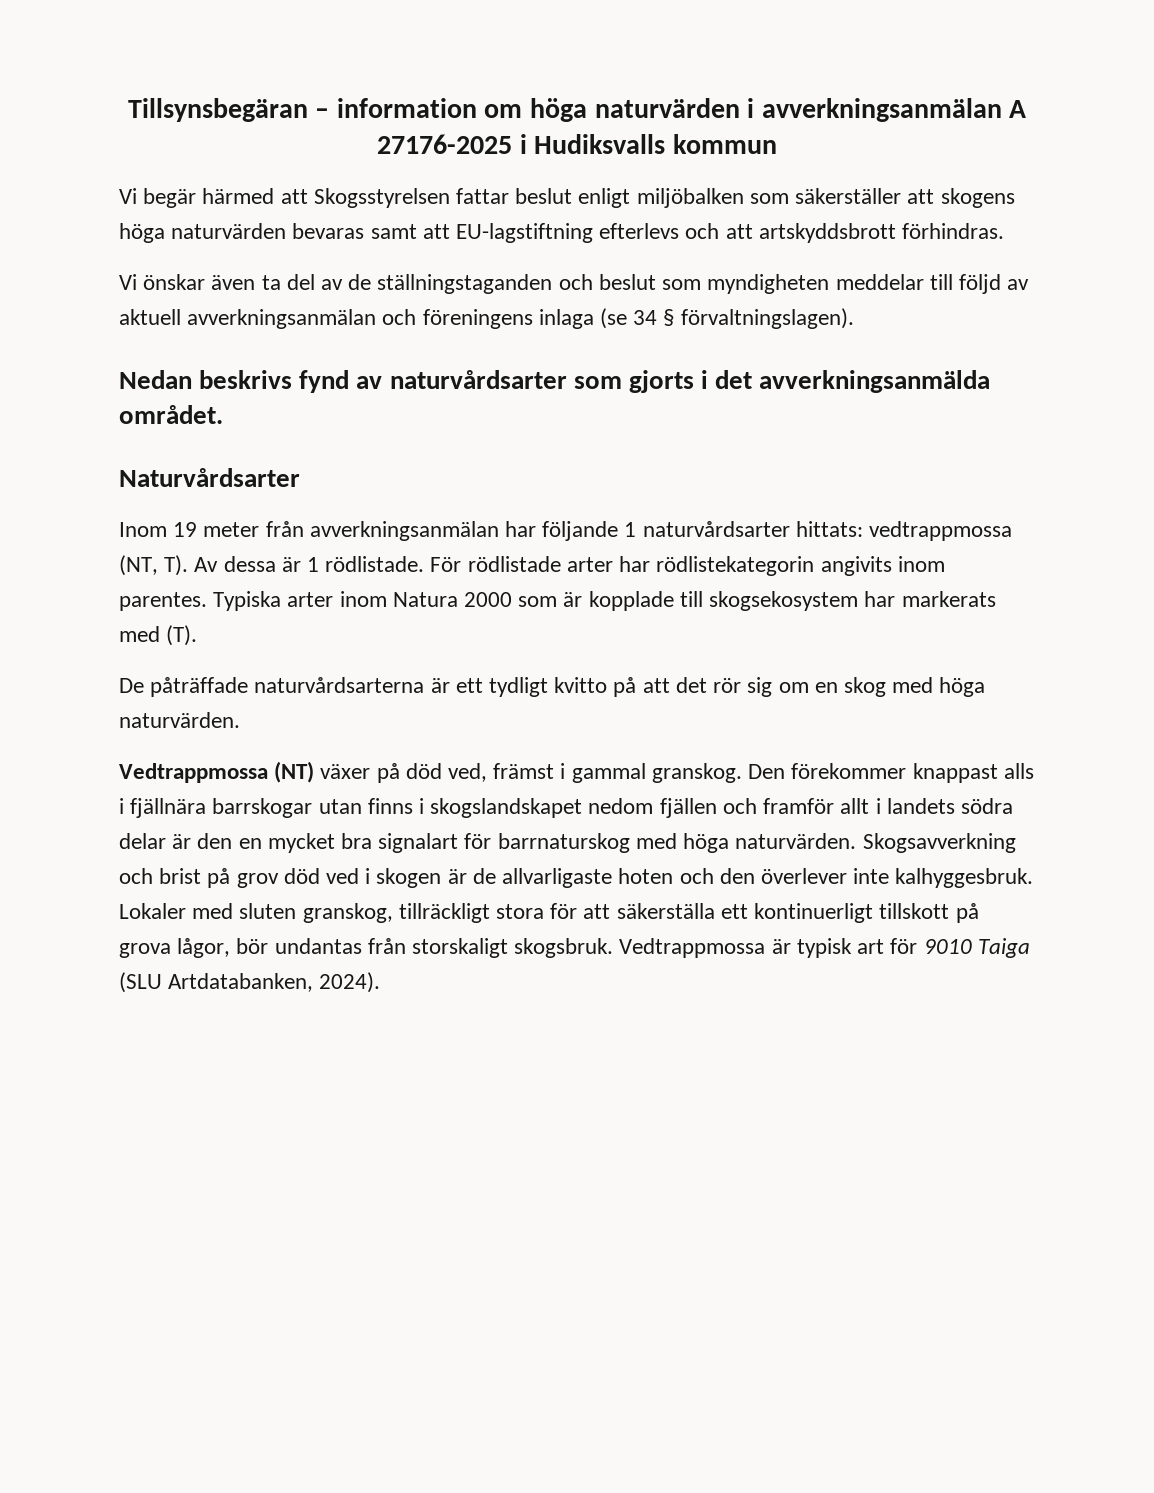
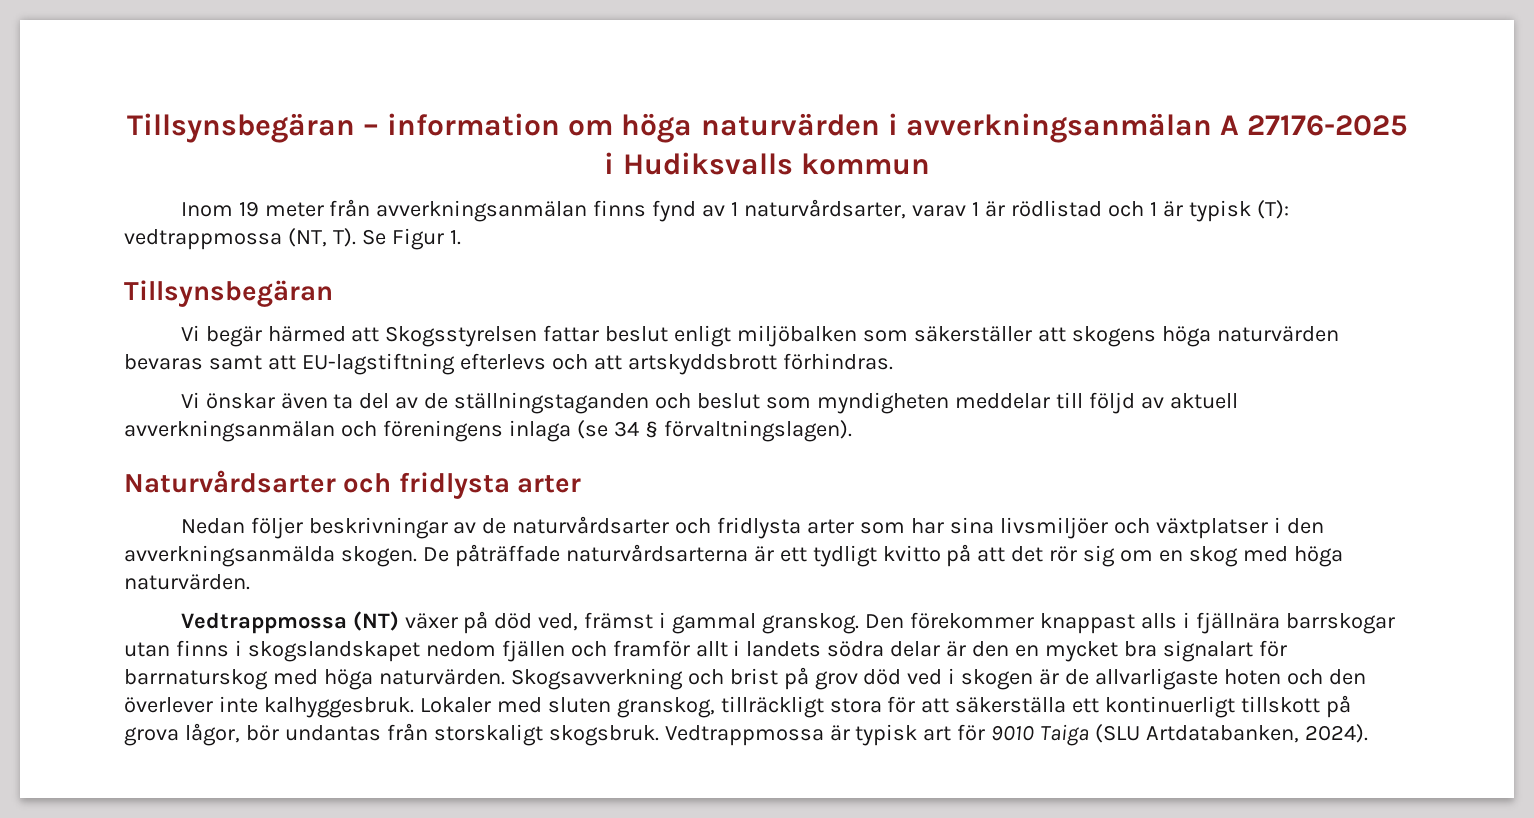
(777, 144) none -> [180,199,1289,222] [124,228,461,250] [124,280,333,307] // Inom 19 meter från avverkningsanmälan finns fynd av 1 naturvårdsarter, varav 1 är rödlistad och 1 är typisk (T): vedtrappmossa (NT, T). Se Figur 1. // Tillsynsbegäran
[119,370,991,393] [119,405,223,424] [119,468,300,487] [119,521,1013,541] [119,555,945,576] [119,591,996,611] [119,625,198,646] Nedan beskrivs fynd av naturvårdsarter som gjorts i det avverkningsanmälda området. // Naturvårdsarter // Inom 19 meter från avverkningsanmälan har följande 1 naturvårdsarter hittats: vedtrappmossa (NT, T). Av dessa är 1 rödlistade. För rödlistade arter har rödlistekategorin angivits inom parentes. Typiska arter inom Natura 2000 som är kopplade till skogsekosystem har markerats med (T). // -> [124,470,582,499] [180,516,1324,539] [124,545,417,567] Naturvårdsarter och fridlysta arter // Nedan följer beskrivningar av de naturvårdsarter och fridlysta arter som har sina livsmiljöer och växtplatser i den avverkningsanmälda skogen.

